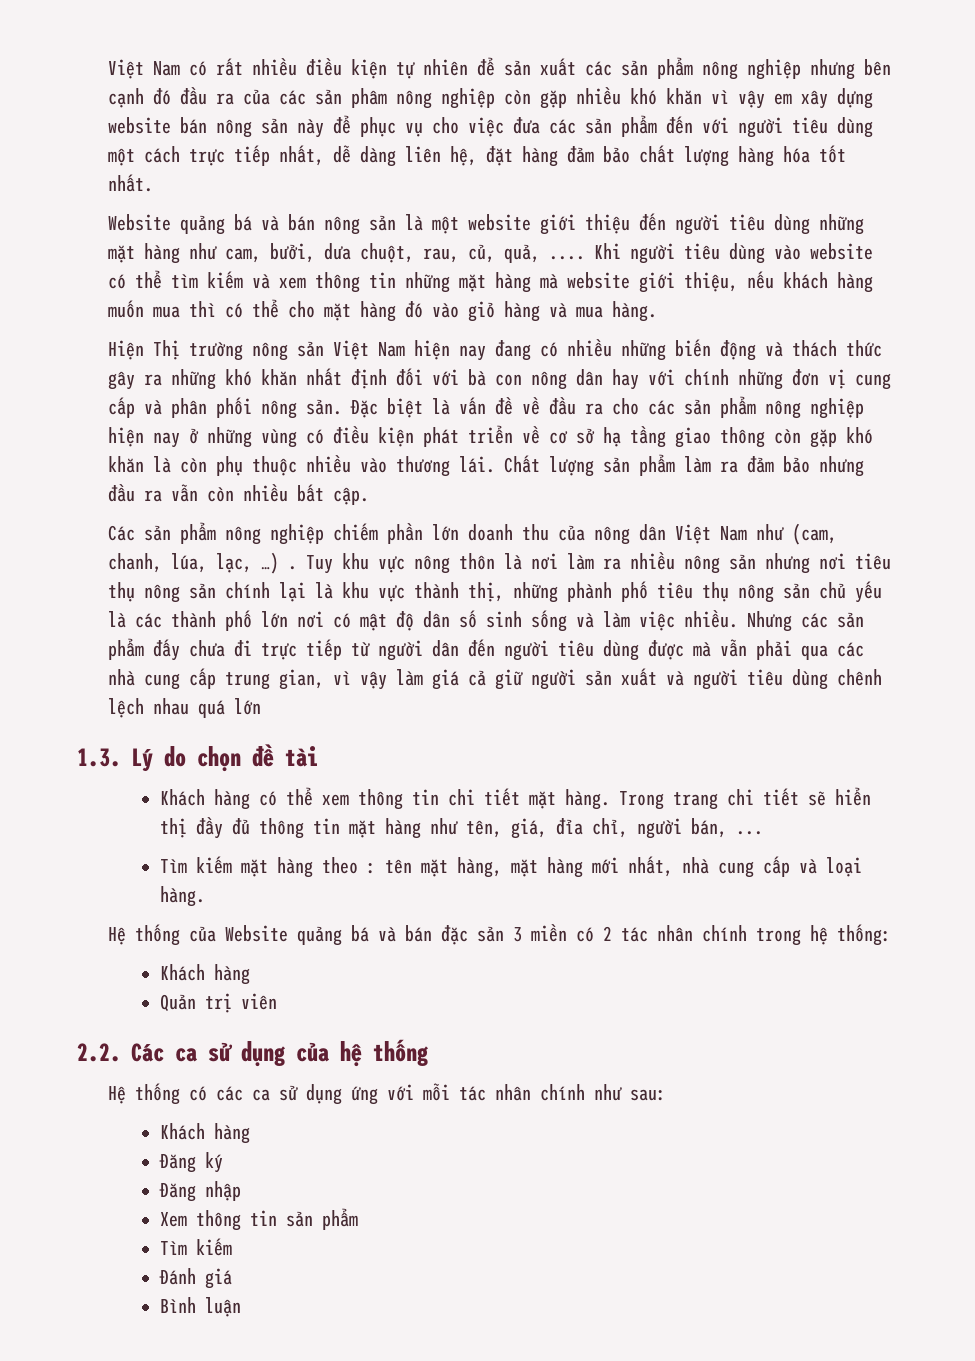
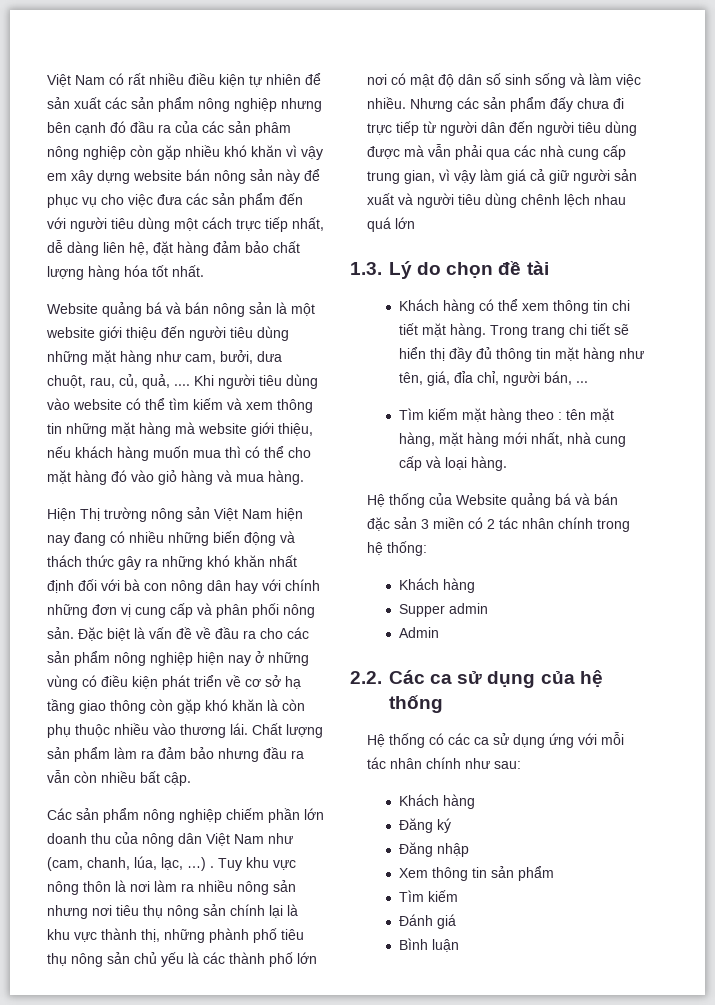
[160,993,278,1013] Quản trị viên -> [398,603,488,617] [398,627,439,638] Supper admin // Admin

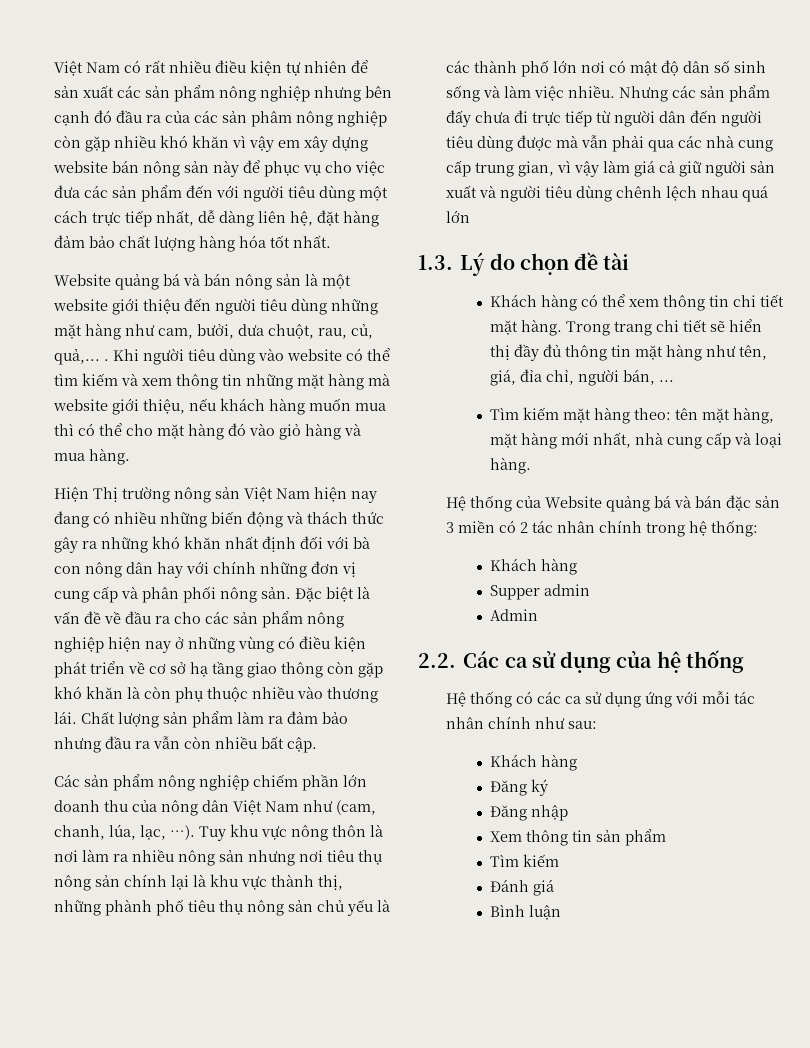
[141,374,190,389] quả, .... -> [53,348,109,365] quả,... .
[186,857,214,871] …) . -> [169,825,195,840] …).
[525,409,562,420] theo : -> [633,408,671,420] theo:

